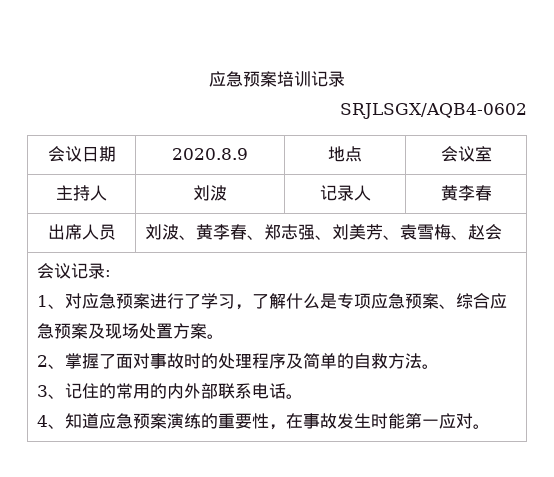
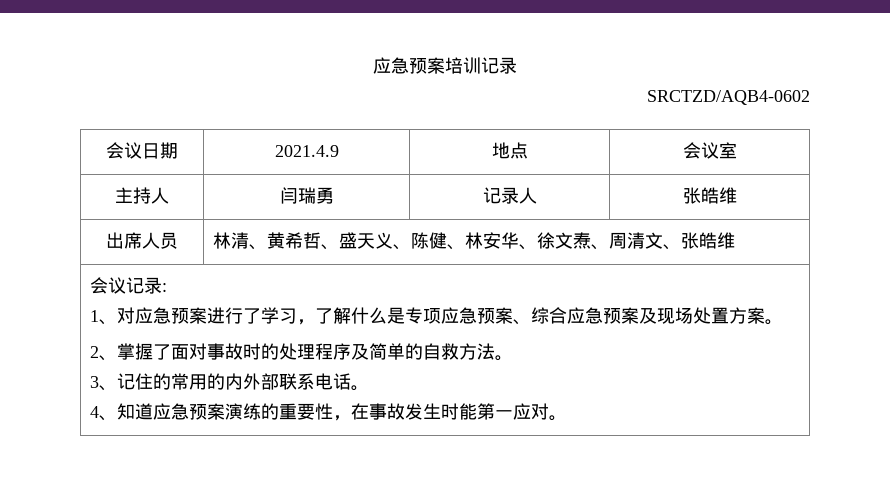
[340,103,527,119] SRJLSGX/AQB4-0602 -> [647,90,810,105] SRCTZD/AQB4-0602
[172,148,249,160] 2020.8.9 -> [274,145,339,157] 2021.4.9
[193,185,228,201] 刘波 -> [279,187,334,204] 闫瑞勇
[440,185,492,201] 黄李春 -> [682,187,737,204] 张皓维
[144,224,502,240] 刘波、黄李春、郑志强、刘美芳、袁雪梅、赵会 -> [213,232,736,250] 林清、黄希哲、盛天义、陈健、林安华、徐文焘、周清文、张皓维

